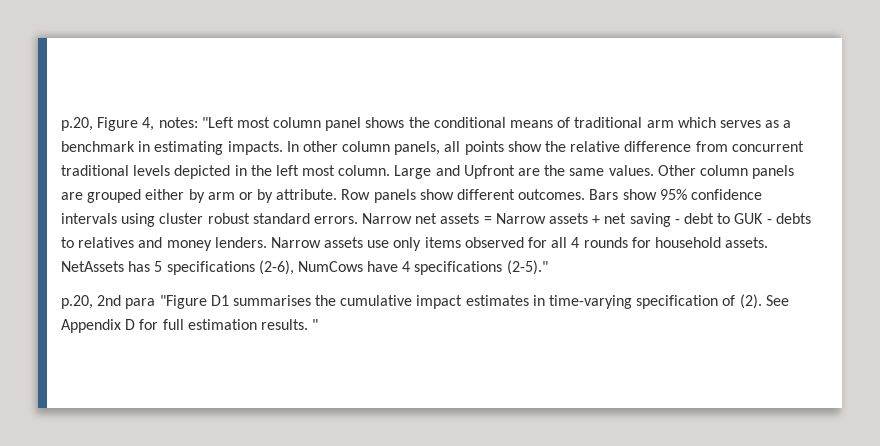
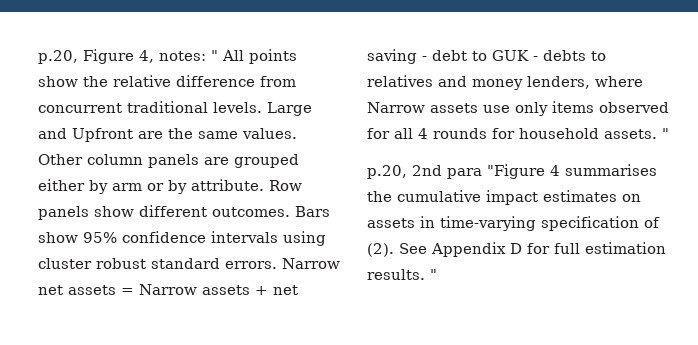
[201,117,792,131] [61,141,461,155] "Left most column panel shows the conditional means of traditional arm which serves as a benchmark in estimating impacts. In other column panels, all -> [211,50,244,61] " All
[133,165,391,179] levels depicted in the left most column. -> [213,102,262,113] levels.
[214,237,267,248] lenders. -> [527,76,643,89] lenders, where
[61,260,548,275] NetAssets has 5 specifications (2-6), NumCows have 4 specifications (2-5)." -> [662,128,669,139] "
[210,295,229,306] D1 -> [550,165,560,176] 4
(529, 300) none -> [622,194,641,202] [367,218,415,228] on assets

